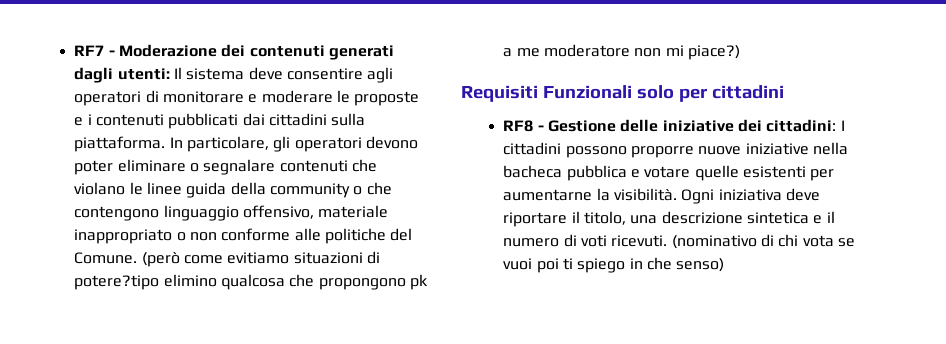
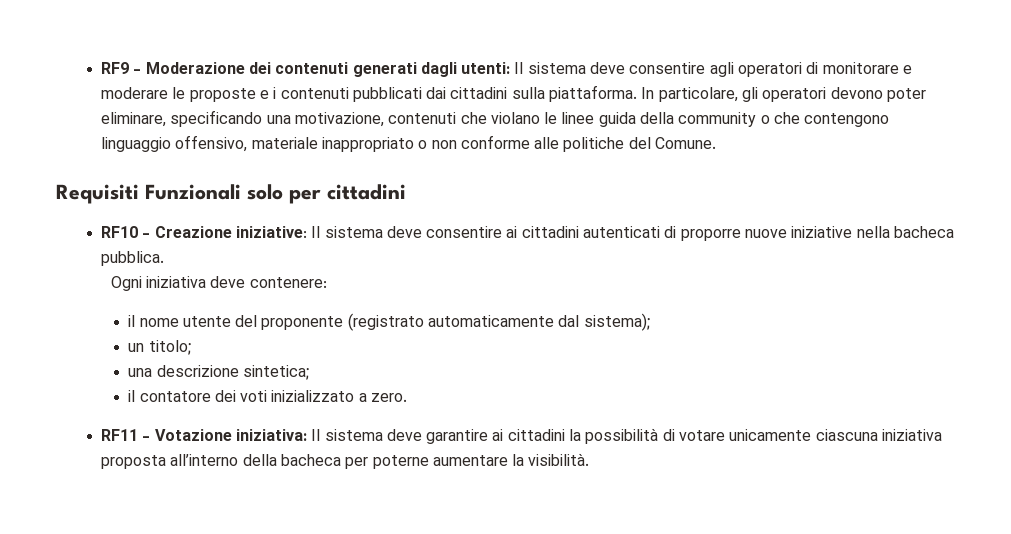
[74,45,105,56] RF7 -> [100,62,129,74] RF9
[117,159,276,175] eliminare o segnalare -> [100,110,384,127] eliminare, specificando una motivazione,
[141,251,381,267] [74,274,429,290] [503,44,741,60] (però come evitiamo situazioni di potere?tipo elimino qualcosa che propongono pk a me moderatore non mi piace?) -> (717, 143) none
[503,119,845,132] [503,142,627,158] RF8 - Gestione delle iniziative dei cittadini: I cittadini possono -> [100,226,677,238] RF10 - Creazione iniziative: Il sistema deve consentire ai cittadini autenticati di
[566,165,835,181] [503,188,821,204] [503,211,835,227] [503,234,856,249] [503,257,725,273] pubblica e votare quelle esistenti per aumentarne la visibilità. Ogni iniziativa deve riportare il titolo, una descrizione sintetica e il numero di voti ricevuti. (nominativo di chi vota se vuoi poi ti spiego in che senso) -> [100,251,164,266] [110,276,327,291] [128,313,650,331] [128,340,191,355] [128,365,309,380] [128,390,408,402] [100,428,943,444] [100,453,590,469] pubblica. // Ogni iniziativa deve contenere: // il nome utente del proponente (registrato automaticamente dal sistema); // un titolo; // una descrizione sintetica; // il contatore dei voti inizializzato a zero. // RF11 - Votazione iniziativa: Il sistema deve garantire ai cittadini la possibilità di votare unicamente ciascuna iniziativa proposta all’interno della bacheca per poterne aumentare la visibilità.

